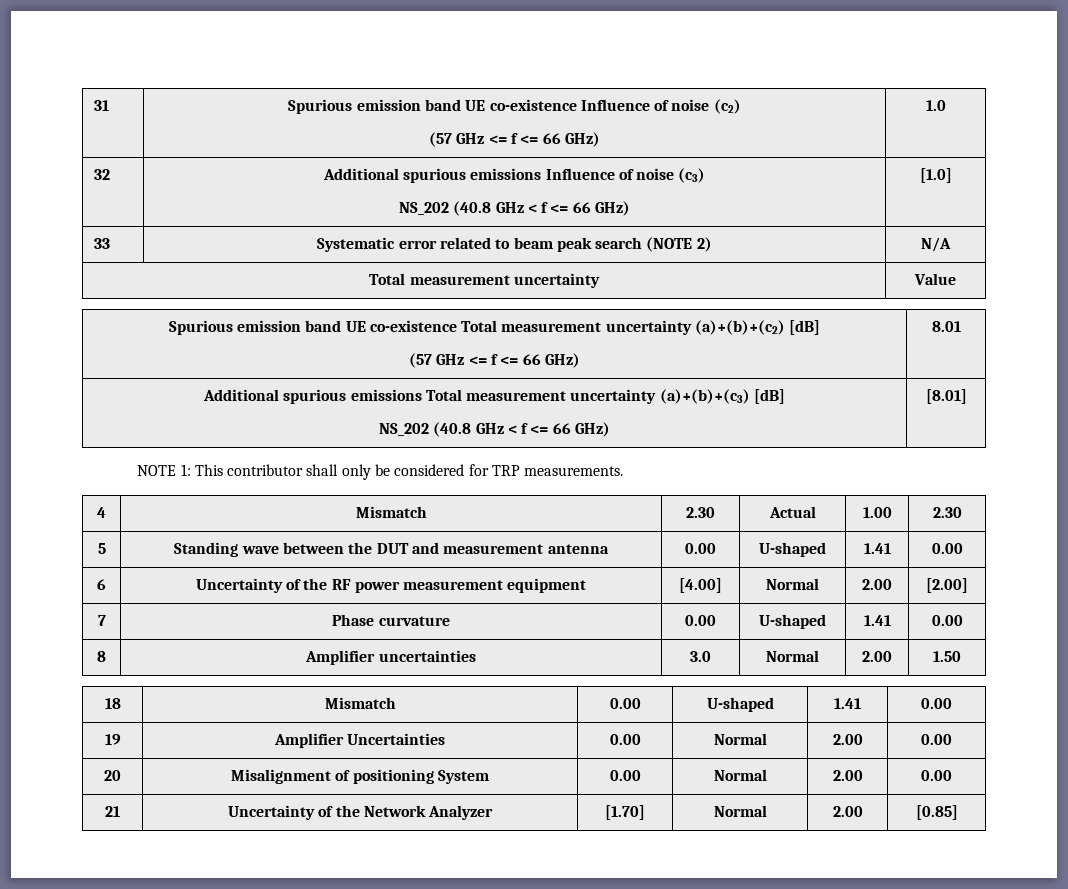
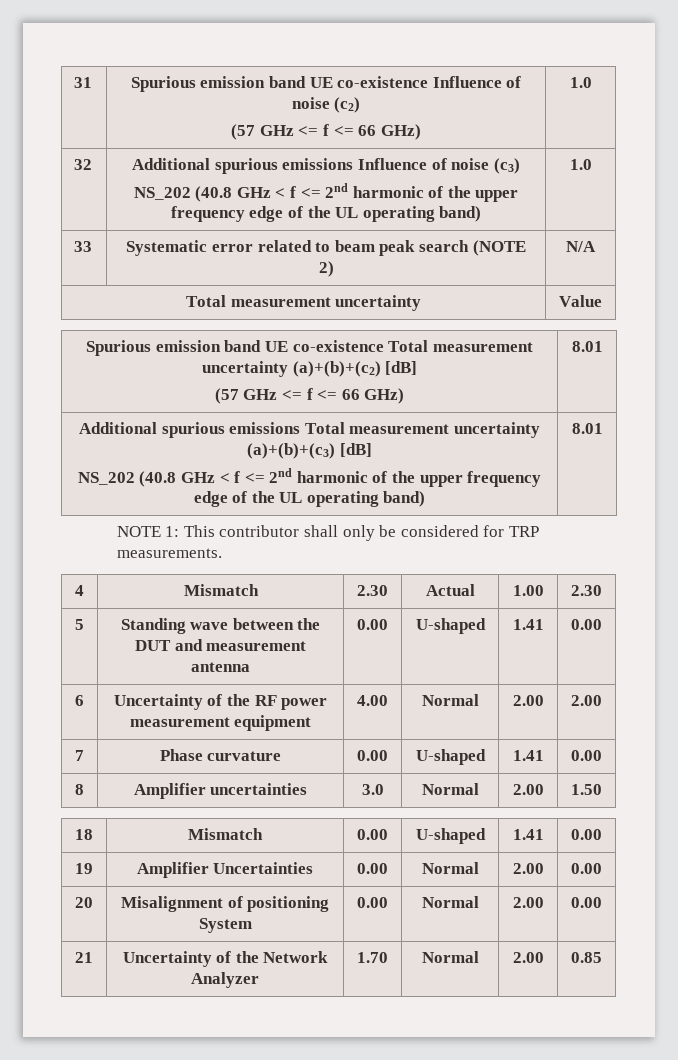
[572,201,631,216] [919,168,952,183] 66 GHz) | [1.0] -> [325,183,519,202] [170,206,482,222] [569,159,592,170] 2nd harmonic of the upper frequency edge of the UL operating band) | 1.0
[552,422,611,437] [925,389,967,404] 66 GHz) | [8.01] -> [269,468,542,487] [193,491,426,507] [571,423,603,434] 2nd harmonic of the upper frequency edge of the UL operating band) | 8.01
[679,578,722,593] [766,578,819,590] [862,579,892,590] [926,578,968,593] [4.00] | Normal | 2.00 | [2.00] -> [357,695,388,706] [421,694,479,706] [512,695,544,706] [571,695,602,706] 4.00 | Normal | 2.00 | 2.00
[605,805,645,820] [713,805,767,817] [832,806,863,817] [915,805,958,820] [1.70] | Normal | 2.00 | [0.85] -> [357,952,388,963] [421,951,479,963] [512,952,544,963] [571,952,602,963] 1.70 | Normal | 2.00 | 0.85

